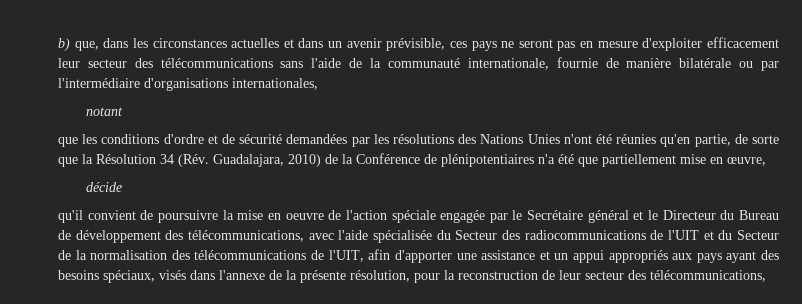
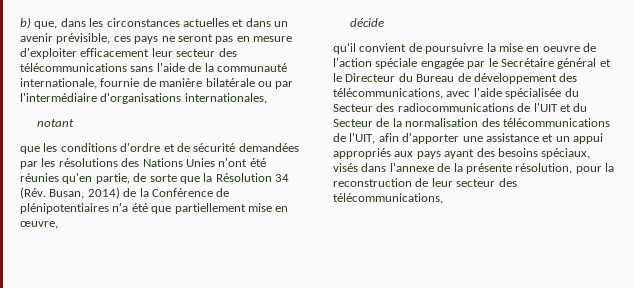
[213,154,321,167] Guadalajara, 2010) -> [49,187,120,199] Busan, 2014)

